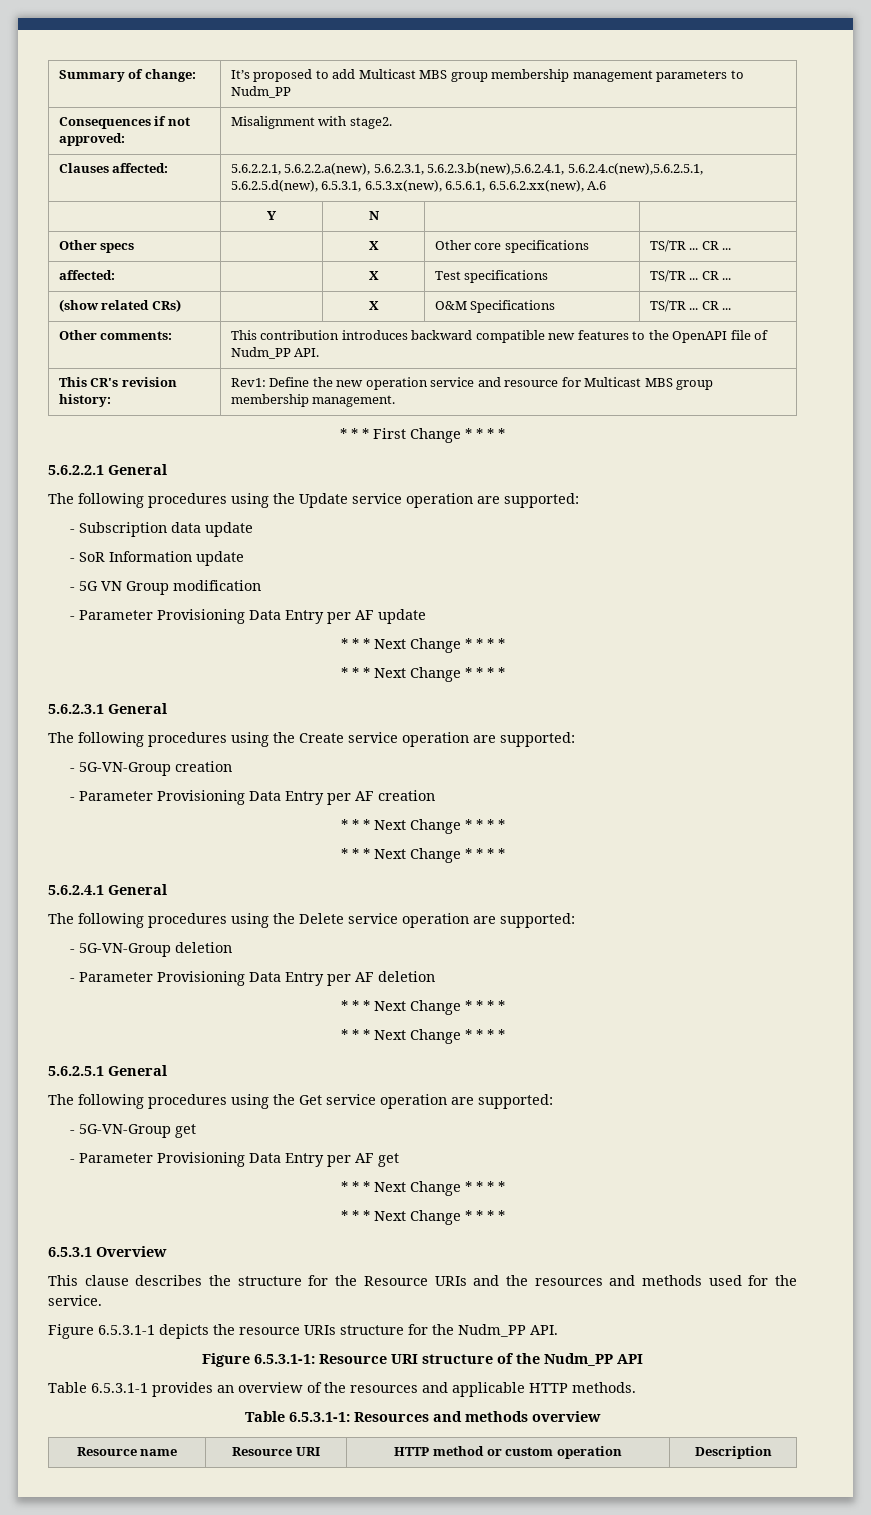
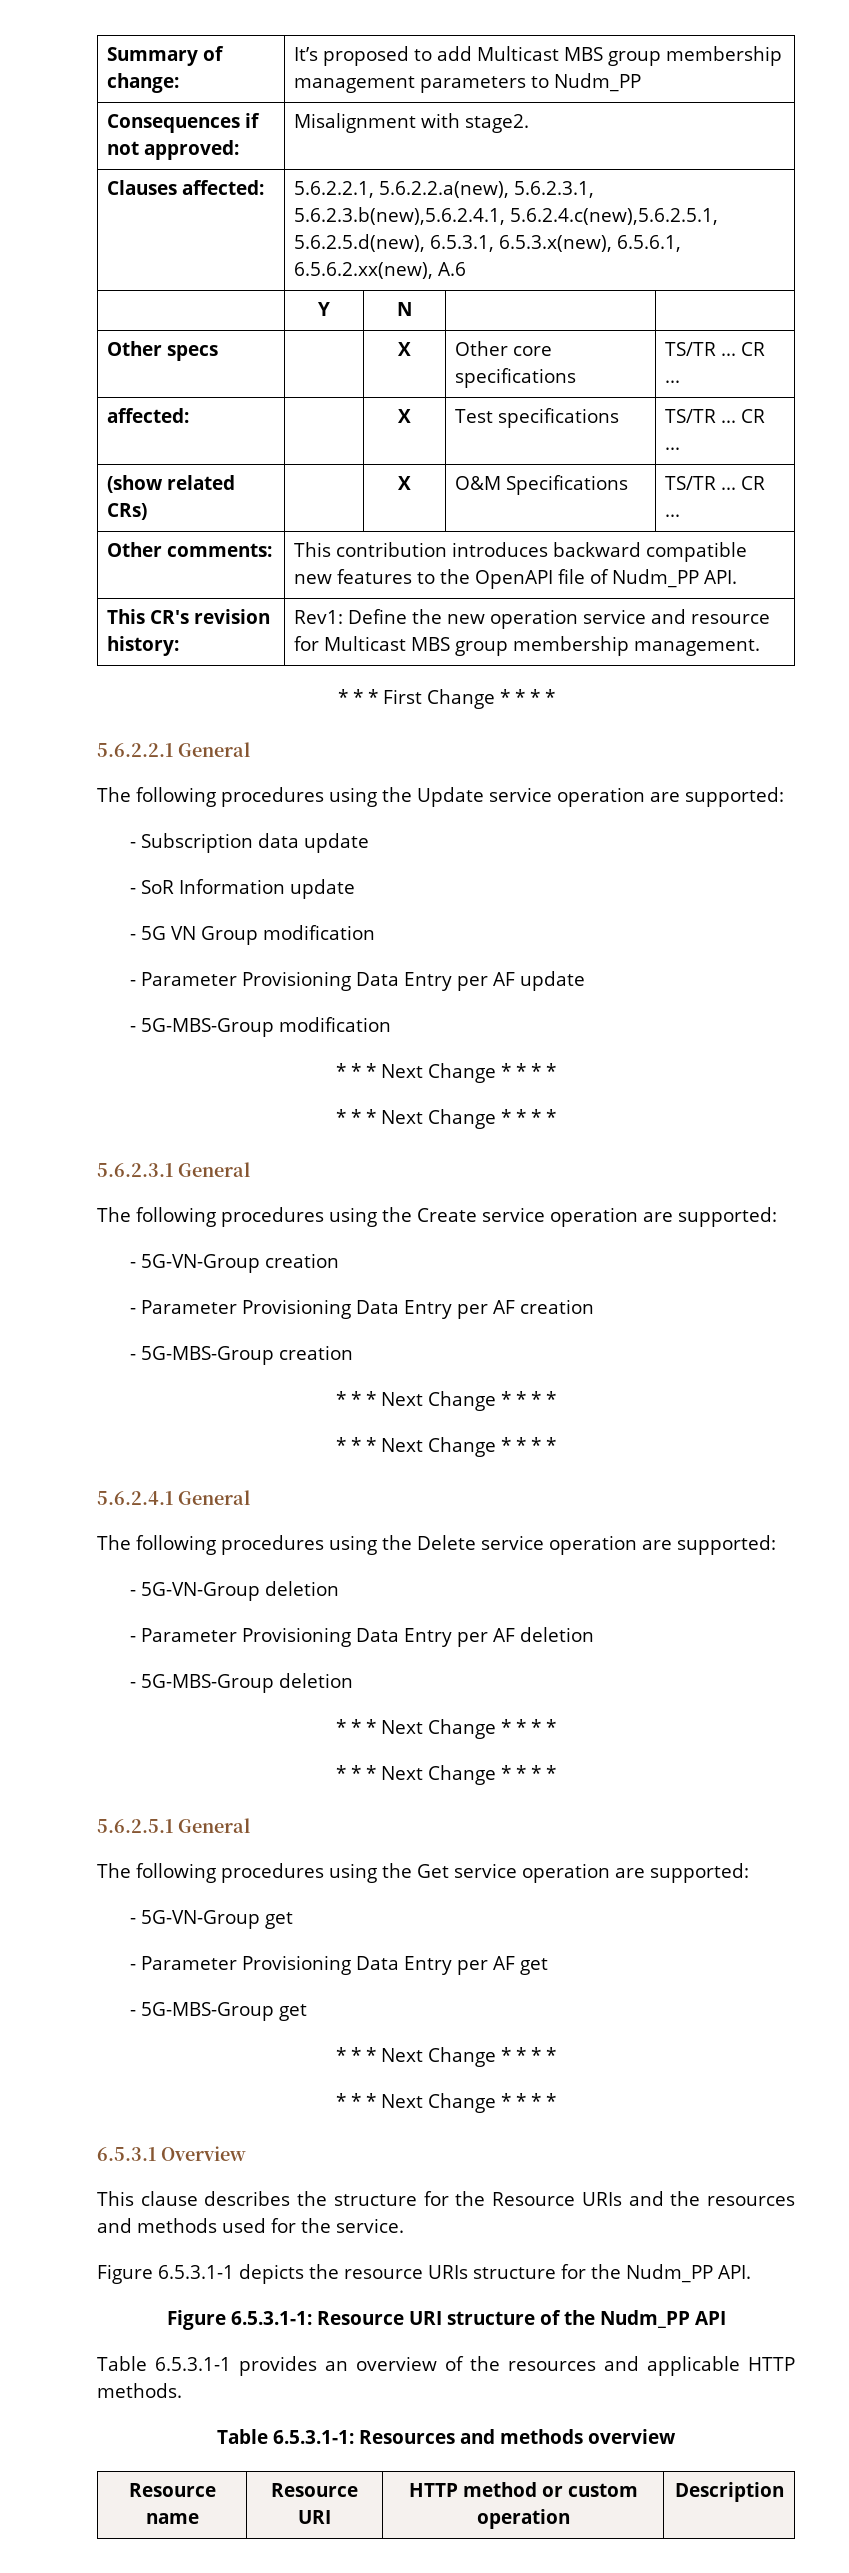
(427, 616) none -> [130,1017,392,1037] // - 5G-MBS-Group modification
(436, 795) none -> [130,1345,354,1365] // - 5G-MBS-Group creation
(436, 976) none -> [130,1673,354,1693] // - 5G-MBS-Group deletion
(400, 1160) none -> [130,2002,308,2021] // - 5G-MBS-Group get

